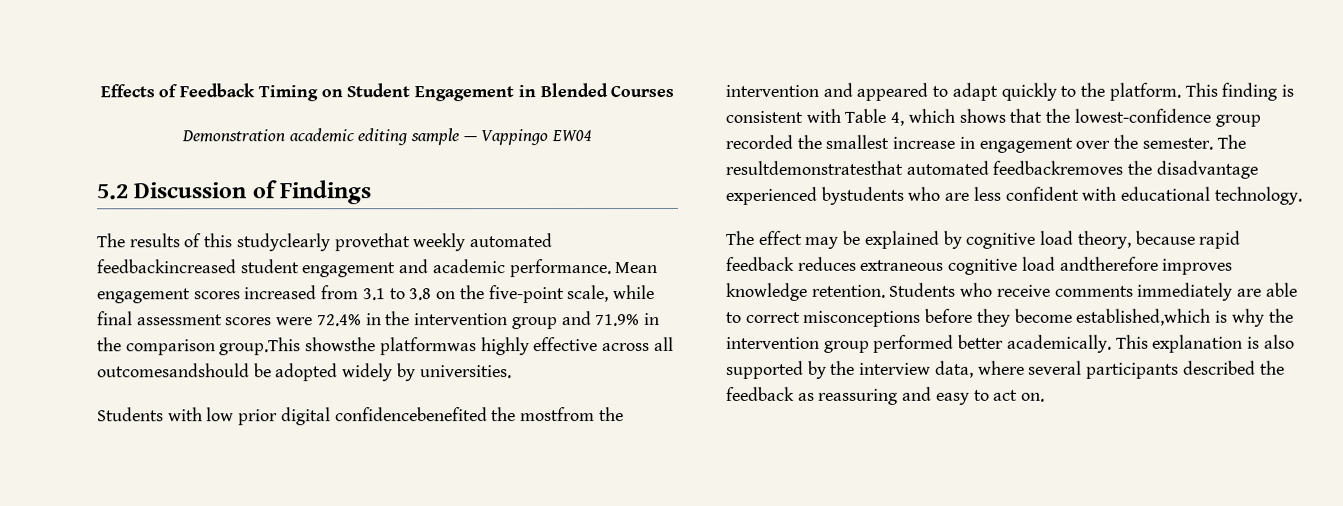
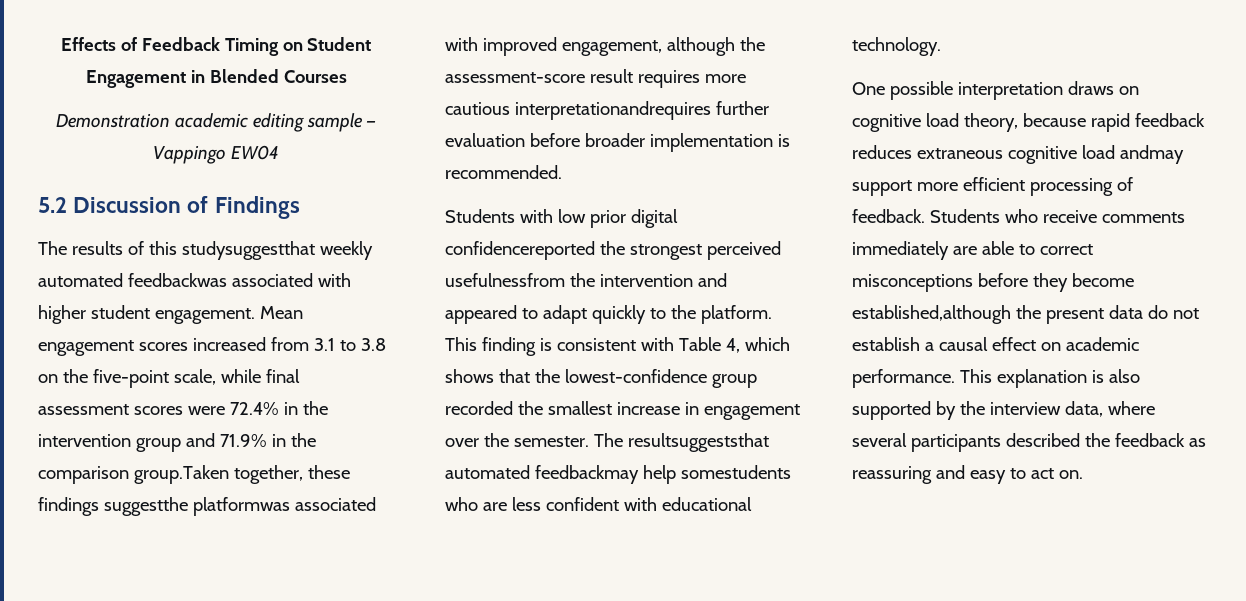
[235,233,553,252] [97,259,612,278] studyclearly provethat weekly automated feedbackincreased student engagement and academic performance. -> [181,241,373,260] [38,273,351,287] [38,305,255,324] studysuggestthat weekly automated feedbackwas associated with higher student engagement.
[219,336,674,356] [97,363,512,382] group.This showsthe platformwas highly effective across all outcomesandshould be adopted widely by universities. -> [133,465,350,484] [38,497,376,516] [445,37,765,56] [445,69,746,88] [445,101,769,120] [445,133,790,152] [445,165,562,179] group.Taken together, these findings suggestthe platformwas associated with improved engagement, although the assessment-score result requires more cautious interpretationandrequires further evaluation before broader implementation is recommended.
[334,407,596,422] confidencebenefited the mostfrom -> [445,241,781,260] [445,273,565,287] confidencereported the strongest perceived usefulnessfrom
[725,160,1258,179] [725,186,904,205] resultdemonstratesthat automated feedbackremoves the disadvantage experienced bystudents -> [627,433,769,452] [445,465,791,484] resultsuggeststhat automated feedbackmay help somestudents
[725,230,962,249] The effect may be explained by -> [852,81,1139,100] One possible interpretation draws on
[1059,256,1234,275] [726,282,886,301] andtherefore improves knowledge retention. -> [1119,145,1184,164] [852,177,1133,196] [852,209,925,223] andmay support more efficient processing of feedback.
[1076,308,1294,327] [726,334,1112,353] established,which is why the intervention group performed better academically. -> [852,305,1199,324] [852,337,1139,351] [852,369,955,388] established,although the present data do not establish a causal effect on academic performance.

